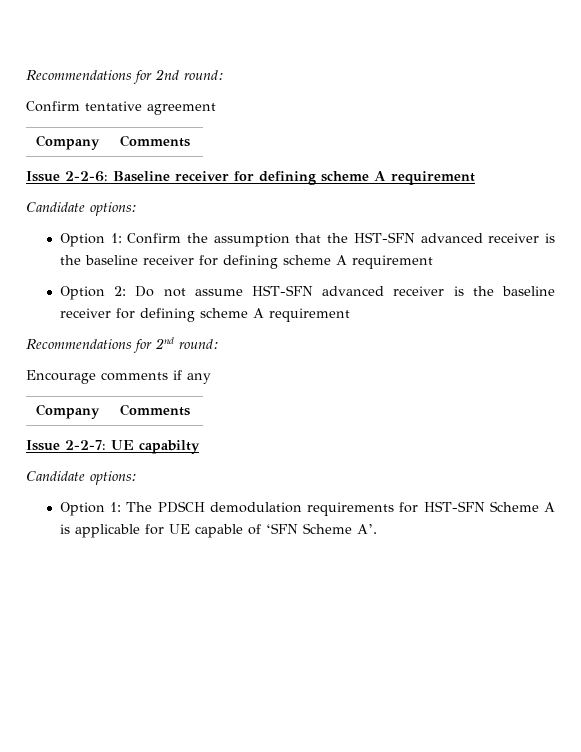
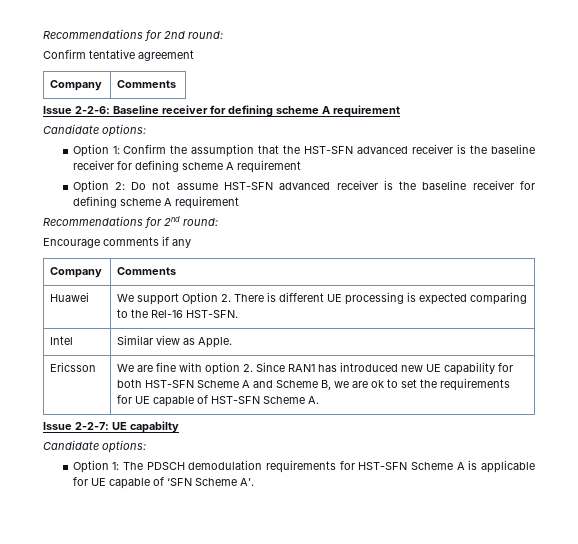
(191, 410) none -> [50,292,90,302] [117,292,528,305] [117,309,239,318] [50,336,74,345] [117,335,233,348] [50,362,97,372] [117,362,514,375] [117,378,511,391] [117,395,320,407] // Huawei | We support Option 2. There is different UE processing is expected comparing to the Rel-16 HST-SFN. // Intel | Similar view as Apple. // Ericsson | We are fine with option 2. Since RAN1 has introduced new UE capability for both HST-SFN Scheme A and Scheme B, we are ok to set the requirements for UE capable of HST-SFN Scheme A.

